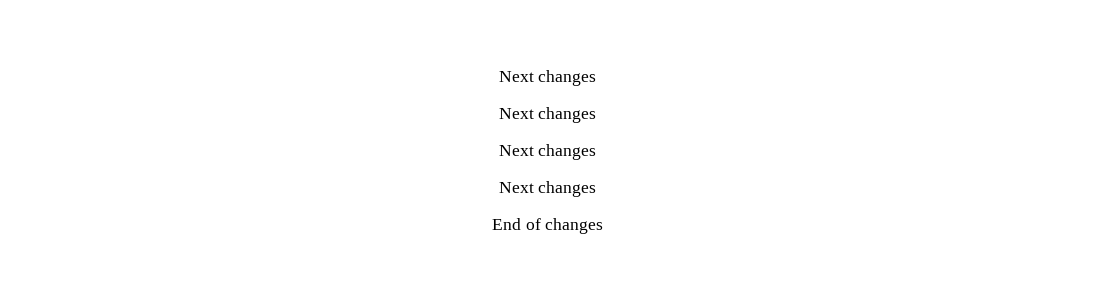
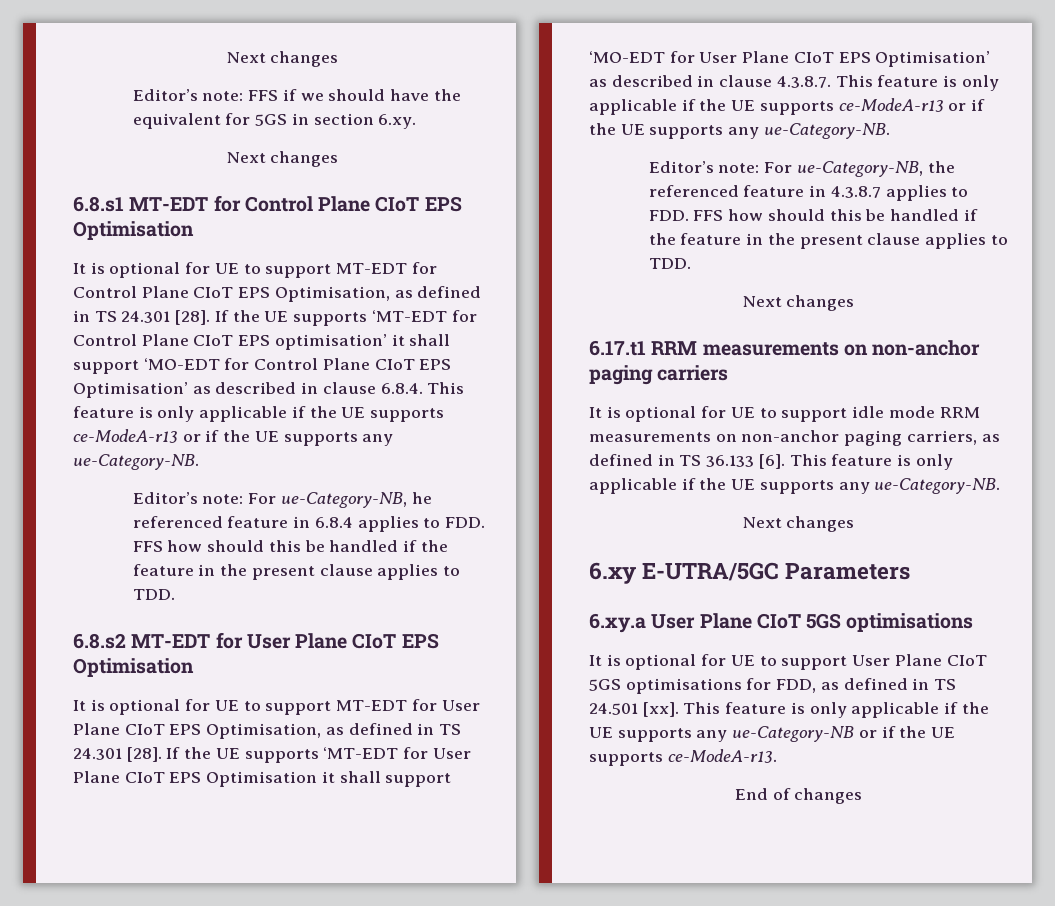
[498,70,597,86] [498,107,597,123] [498,144,597,160] [498,181,597,197] Next changes // Next changes // Next changes // Next changes -> [226,51,339,67] [132,89,461,101] [132,113,417,129] [226,151,339,167] [73,195,462,212] [73,221,194,240] [73,262,437,278] [73,286,482,302] [73,310,477,326] [73,334,451,350] [73,358,452,374] [73,382,465,398] [73,406,445,422] [73,429,394,446] [73,454,199,470] [132,492,432,508] [132,516,486,532] [132,540,448,552] [132,564,461,580] [132,589,175,600] [73,632,439,649] [73,658,194,677] [73,699,480,715] [73,723,462,739] [73,747,471,763] [73,771,452,787] [589,51,991,67] [589,75,999,91] [589,98,986,115] [589,123,890,139] [648,161,955,177] [648,185,969,201] [648,209,978,221] [648,233,1008,249] [648,258,691,269] [742,295,855,311] [589,340,981,356] [589,365,729,385] [589,406,980,422] [589,430,1000,446] [589,454,953,470] [589,478,1001,494] [742,516,855,532] [589,562,911,584] [589,613,974,633] [589,654,987,670] [589,678,957,694] [589,702,989,718] [589,726,956,742] [589,749,777,766] Next changes // Editor’s note: FFS if we should have the equivalent for 5GS in section 6.xy. // Next changes // 6.8.s1 MT-EDT for Control Plane CIoT EPS Optimisation // It is optional for UE to support MT-EDT for Control Plane CIoT EPS Optimisation, as defined in TS 24.301 [28]. If the UE supports ‘MT-EDT for Control Plane CIoT EPS optimisation’ it shall support ‘MO-EDT for Control Plane CIoT EPS Optimisation’ as described in clause 6.8.4. This feature is only applicable if the UE supports ce-ModeA-r13 or if the UE supports any ue-Category-NB. // Editor’s note: For ue-Category-NB, he referenced feature in 6.8.4 applies to FDD. FFS how should this be handled if the feature in the present clause applies to TDD. // 6.8.s2 MT-EDT for User Plane CIoT EPS Optimisation // It is optional for UE to support MT-EDT for User Plane CIoT EPS Optimisation, as defined in TS 24.301 [28]. If the UE supports ‘MT-EDT for User Plane CIoT EPS Optimisation it shall support ‘MO-EDT for User Plane CIoT EPS Optimisation’ as described in clause 4.3.8.7. This feature is only applicable if the UE supports ce-ModeA-r13 or if the UE supports any ue-Category-NB. // Editor’s note: For ue-Category-NB, the referenced feature in 4.3.8.7 applies to FDD. FFS how should this be handled if the feature in the present clause applies to TDD. // Next changes // 6.17.t1 RRM measurements on non-anchor paging carriers // It is optional for UE to support idle mode RRM measurements on non-anchor paging carriers, as defined in TS 36.133 [6]. This feature is only applicable if the UE supports any ue-Category-NB. // Next changes // 6.xy E-UTRA/5GC Parameters // 6.xy.a User Plane CIoT 5GS optimisations // It is optional for UE to support User Plane CIoT 5GS optimisations for FDD, as defined in TS 24.501 [xx]. This feature is only applicable if the UE supports any ue-Category-NB or if the UE supports ce-ModeA-r13.

